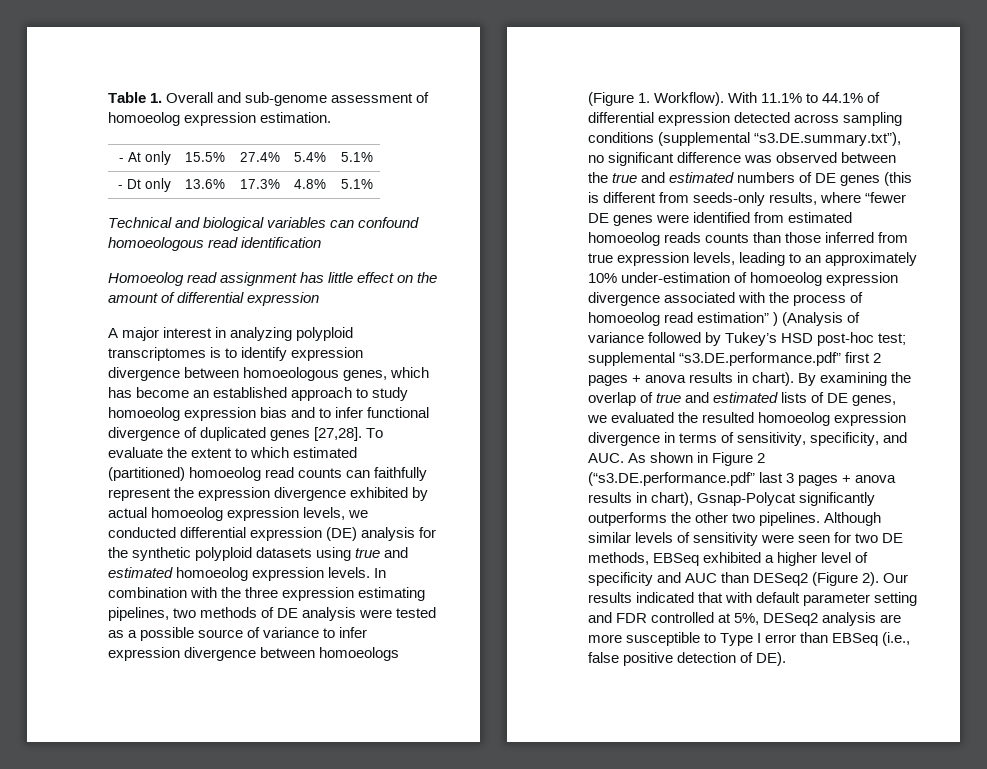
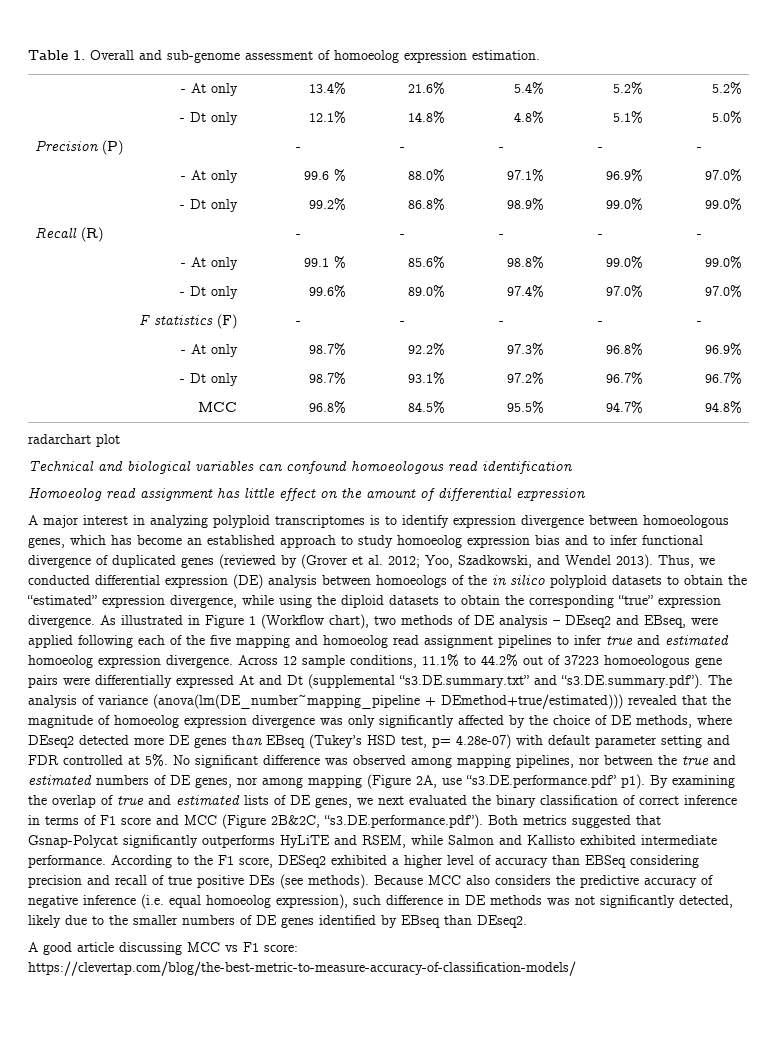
[185,152,226,162] [240,152,281,162] 15.5% | 27.4% -> [309,82,347,95] [408,82,446,95] 13.4% | 21.6%
[341,152,374,162] [118,178,172,192] [185,179,226,189] [240,179,281,189] 5.1% // - Dt only | 13.6% | 17.3% -> [613,82,644,95] [712,82,743,95] [180,112,239,125] [309,111,347,124] [408,111,446,124] 5.2% | 5.2% // - Dt only | 12.1% | 14.8%
(374, 184) none -> [712,111,743,124] [34,140,123,155] [295,147,301,151] [399,147,405,151] [498,147,504,151] [597,147,603,151] [696,147,702,151] [181,170,239,183] [304,169,347,182] [408,169,446,182] [507,169,545,182] [606,169,644,182] [705,169,743,182] [180,199,239,212] [309,198,347,211] [408,198,446,211] [507,198,545,211] [606,198,644,211] [705,198,743,211] [34,227,103,242] [295,234,301,238] [399,234,405,238] [498,234,504,238] [597,234,603,238] [696,234,702,238] [181,257,239,270] [304,256,347,269] [408,256,446,269] [507,256,545,269] [606,256,644,269] [705,256,743,269] [180,286,239,299] [309,285,347,298] [408,285,446,298] [507,285,545,298] [606,285,644,298] [705,285,743,298] [139,314,238,329] [295,321,301,325] [399,321,405,325] [498,321,504,325] [597,321,603,325] [696,321,702,325] [181,344,239,357] [309,343,347,356] [408,343,446,356] [507,343,545,356] [606,343,644,356] [705,343,743,356] [180,373,239,386] [309,372,347,385] [408,372,446,385] [507,372,545,385] [606,372,644,385] [705,372,743,385] [198,402,238,412] [309,401,347,414] [408,401,446,414] [507,401,545,414] [606,401,644,414] [705,401,743,414] [28,434,120,447] | 5.0% // Precision (P) | - | - | - | - | - // - At only | 99.6 % | 88.0% | 97.1% | 96.9% | 97.0% // - Dt only | 99.2% | 86.8% | 98.9% | 99.0% | 99.0% // Recall (R) | - | - | - | - | - // - At only | 99.1 % | 85.6% | 98.8% | 99.0% | 99.0% // - Dt only | 99.6% | 89.0% | 97.4% | 97.0% | 97.0% // F statistics (F) | - | - | - | - | - // - At only | 98.7% | 92.2% | 97.3% | 96.8% | 96.9% // - Dt only | 98.7% | 93.1% | 97.2% | 96.7% | 96.7% // MCC | 96.8% | 84.5% | 95.5% | 94.7% | 94.8% // radarchart plot
[314,427,384,441] [108,447,358,458] [108,467,428,481] [108,487,429,501] [108,507,346,521] [27,28]. To evaluate the extent to which estimated (partitioned) homoeolog read counts can faithfully represent the expression divergence exhibited by actual homoeolog expression levels, -> [219,554,694,569] (reviewed by (Grover et al. 2012; Yoo, Szadkowski, and Wendel 2013). Thus,
[419,527,437,538] [108,547,352,561] for the synthetic polyploid datasets using -> [322,575,747,588] [27,595,721,608] [28,614,718,629] [28,635,602,648] between homoeologs of the in silico polyploid datasets to obtain the “estimated” expression divergence, while using the diploid datasets to obtain the corresponding “true” expression divergence. As illustrated in Figure 1 (Workflow chart), two methods of DE analysis – DEseq2 and EBseq, were applied following each of the five mapping and homoeolog read assignment pipelines to infer
[328,567,387,578] [108,587,426,601] [108,607,437,621] [108,627,368,641] [108,647,400,661] [588,92,881,106] [588,112,903,126] [588,132,902,146] [588,152,838,166] levels. In combination with the three expression estimating pipelines, two methods of DE analysis were tested as a possible source of variance to infer expression divergence between homoeologs (Figure 1. Workflow). With 11.1% to 44.1% of differential expression detected across sampling conditions (supplemental “s3.DE.summary.txt”), no significant difference was observed -> [166,654,722,668] [28,674,732,689] [28,694,731,709] [28,715,732,728] [28,734,730,749] [28,754,600,768] divergence. Across 12 sample conditions, 11.1% to 44.2% out of 37223 homoeologous gene pairs were differentially expressed At and Dt (supplemental “s3.DE.summary.txt” and “s3.DE.summary.pdf”). The analysis of variance (anova(lm(DE_number~mapping_pipeline + DEmethod+true/estimated))) revealed that the magnitude of homoeolog expression divergence was only significantly affected by the choice of DE methods, where DEseq2 detected more DE genes than EBseq (Tukey’s HSD test, p= 4.28e-07) with default parameter setting and FDR controlled at 5%. No significant difference was observed among mapping pipelines, nor
[840,172,913,186] [588,192,907,206] [588,212,853,226] [588,232,909,246] [588,252,918,266] [588,272,899,286] [588,292,864,306] [588,312,861,326] [588,332,907,346] [588,352,882,366] [588,372,795,386] genes (this is different from seeds-only results, where “fewer DE genes were identified from estimated homoeolog reads counts than those inferred from true expression levels, leading to an approximately 10% under-estimation of homoeolog expression divergence associated with the process of homoeolog read estimation” ) (Analysis of variance followed by Tukey’s HSD post-hoc test; supplemental “s3.DE.performance.pdf” first 2 pages + anova results in chart). -> [195,774,645,789] genes, nor among mapping (Figure 2A, use “s3.DE.performance.pdf” p1).
(607, 419) none -> [378,796,404,805] next
[702,412,907,426] [588,432,908,446] [588,452,766,466] [588,472,897,486] [588,492,876,506] [588,512,882,526] [588,532,904,546] [588,552,700,566] resulted homoeolog expression divergence in terms of sensitivity, specificity, and AUC. As shown in Figure 2 (“s3.DE.performance.pdf” last 3 pages + anova results in chart), Gsnap-Polycat significantly outperforms the other two pipelines. Although similar levels of sensitivity were seen for two DE methods, EBSeq -> [496,795,737,808] [28,814,661,829] [28,835,717,848] [28,855,326,868] binary classification of correct inference in terms of F1 score and MCC (Figure 2B&2C, “s3.DE.performance.pdf”). Both metrics suggested that Gsnap-Polycat significantly outperforms HyLiTE and RSEM, while Salmon and Kallisto exhibited intermediate performance. According to the F1 score, DESeq2
[588,572,909,586] [588,592,918,606] [588,612,902,626] [588,632,911,646] [588,652,787,666] specificity and AUC than DESeq2 (Figure 2). Our results indicated that with default parameter setting and FDR controlled at 5%, DESeq2 analysis are more susceptible to Type I error than EBSeq (i.e., false positive detection of DE). -> [495,855,699,868] [28,874,713,889] [28,894,733,909] [28,915,527,928] [28,942,298,955] [28,961,576,976] accuracy than EBSeq considering precision and recall of true positive DEs (see methods). Because MCC also considers the predictive accuracy of negative inference (i.e. equal homoeolog expression), such difference in DE methods was not significantly detected, likely due to the smaller numbers of DE genes identified by EBseq than DEseq2. // A good article discussing MCC vs F1 score: https://clevertap.com/blog/the-best-metric-to-measure-accuracy-of-classification-models/

